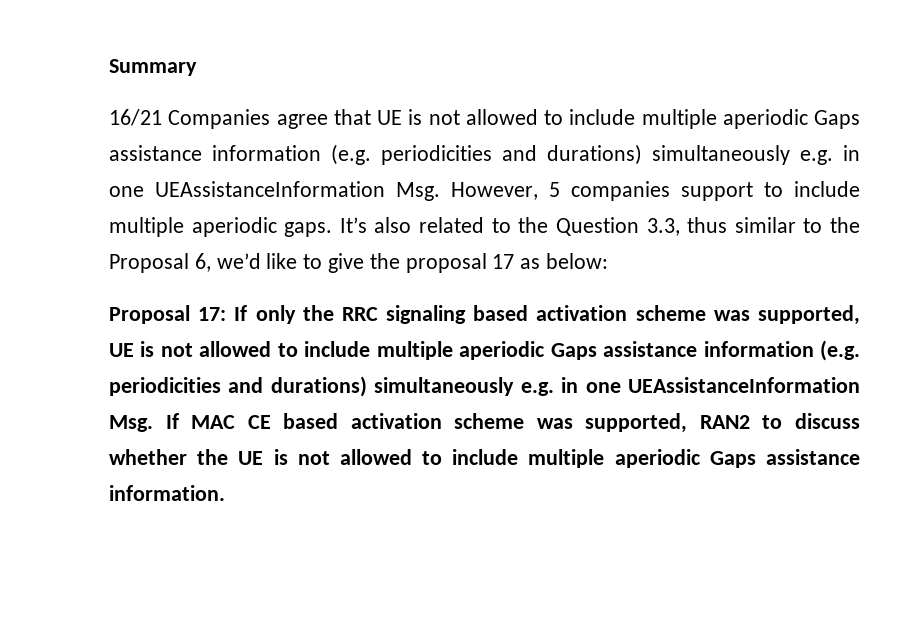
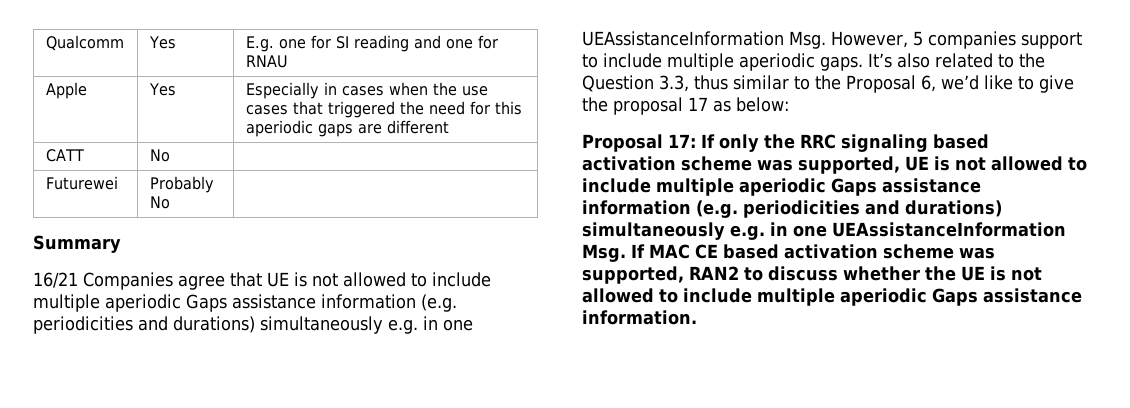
(109, 67) none -> [45,35,124,51] [148,36,176,49] [245,35,498,52] [245,55,288,68] [45,82,87,99] [148,83,176,96] [245,82,488,99] [245,101,522,118] [245,120,449,137] [45,149,84,162] [149,149,170,162] [45,176,118,190] [149,176,214,193] [149,196,170,209] Qualcomm | Yes | E.g. one for SI reading and one for RNAU // Apple | Yes | Especially in cases when the use cases that triggered the need for this aperiodic gaps are different // CATT | No | // Futurewei | Probably No | //

